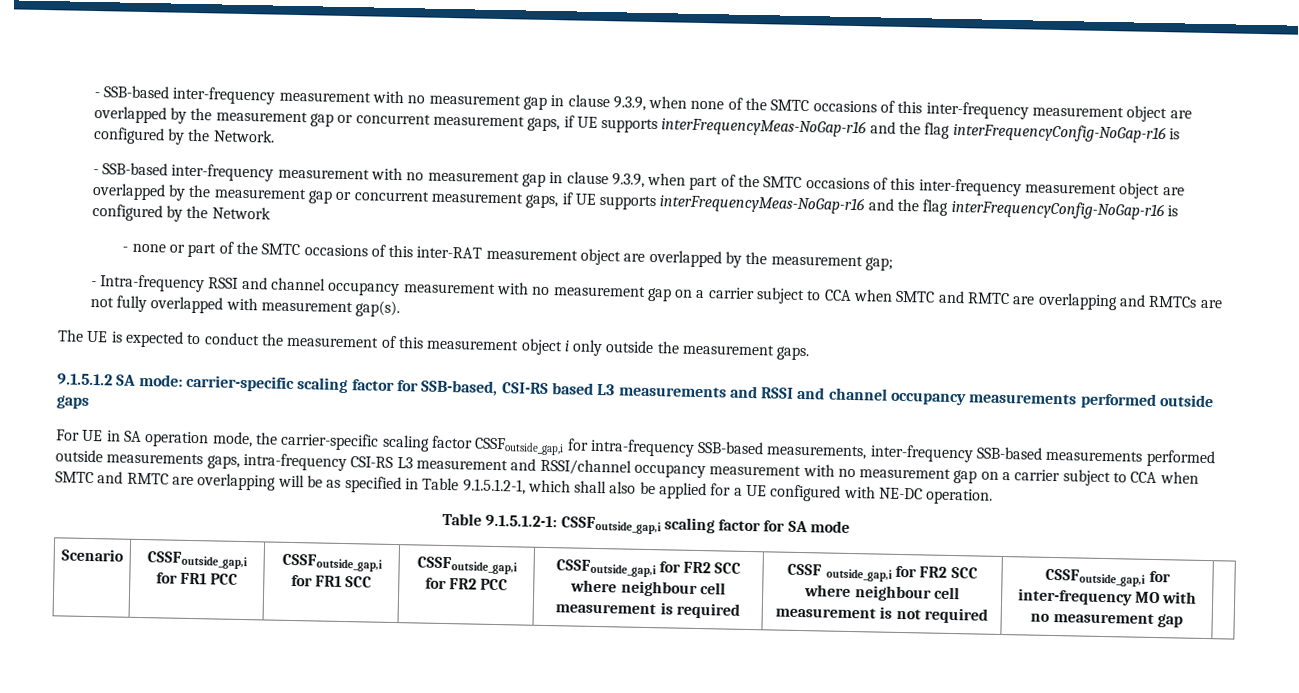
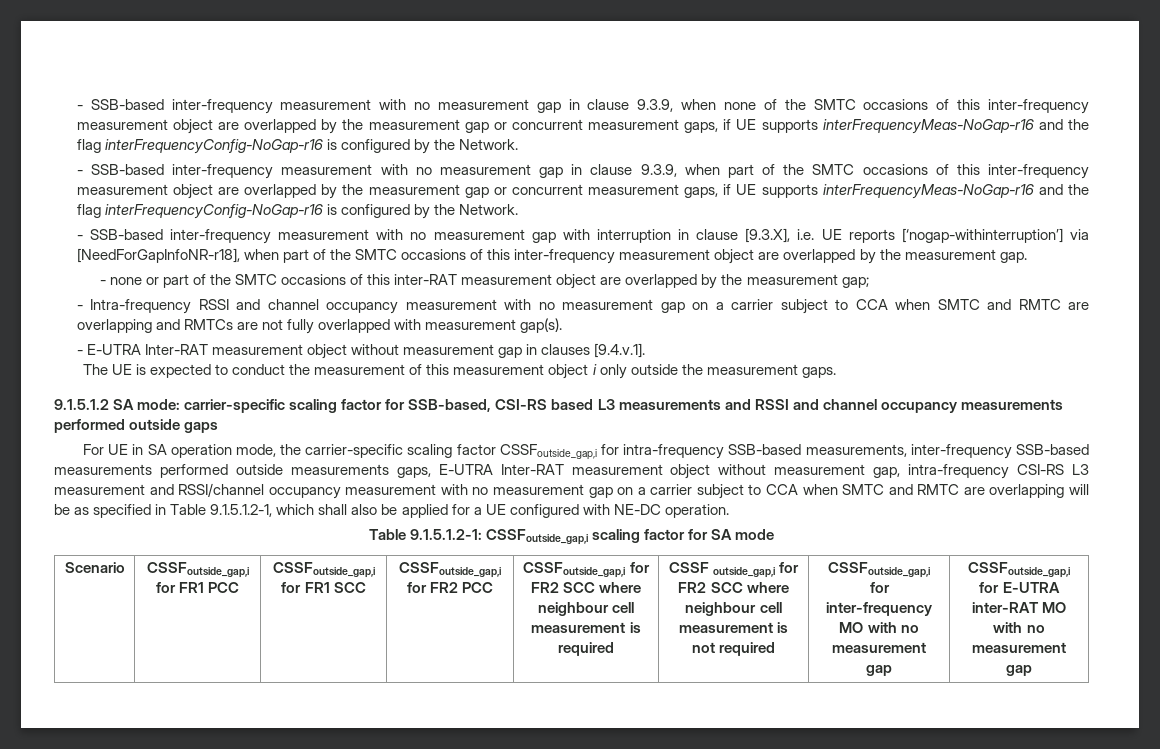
[211,206,271,220] Network -> [459,204,519,215] [76,228,1090,244] [76,248,1027,264] Network. // - SSB-based inter-frequency measurement with no measurement gap with interruption in clause [9.3.X], i.e. UE reports [‘nogap-withinterruption’] via [NeedForGapInfoNR-r18], when part of the SMTC occasions of this inter-frequency measurement object are overlapped by the measurement gap.
(401, 309) none -> [76,343,646,359] // - E-UTRA Inter-RAT measurement object without measurement gap in clauses [9.4.v.1].
(240, 462) none -> [438,464,901,479] E-UTRA Inter-RAT measurement object without measurement gap,
(1183, 621) none -> [968,562,1070,578] [979,582,1060,593] [971,602,1067,613] [993,622,1045,633] [972,642,1066,653] [1006,665,1032,676] CSSFoutside_gap,i for E-UTRA inter-RAT MO with no measurement gap

